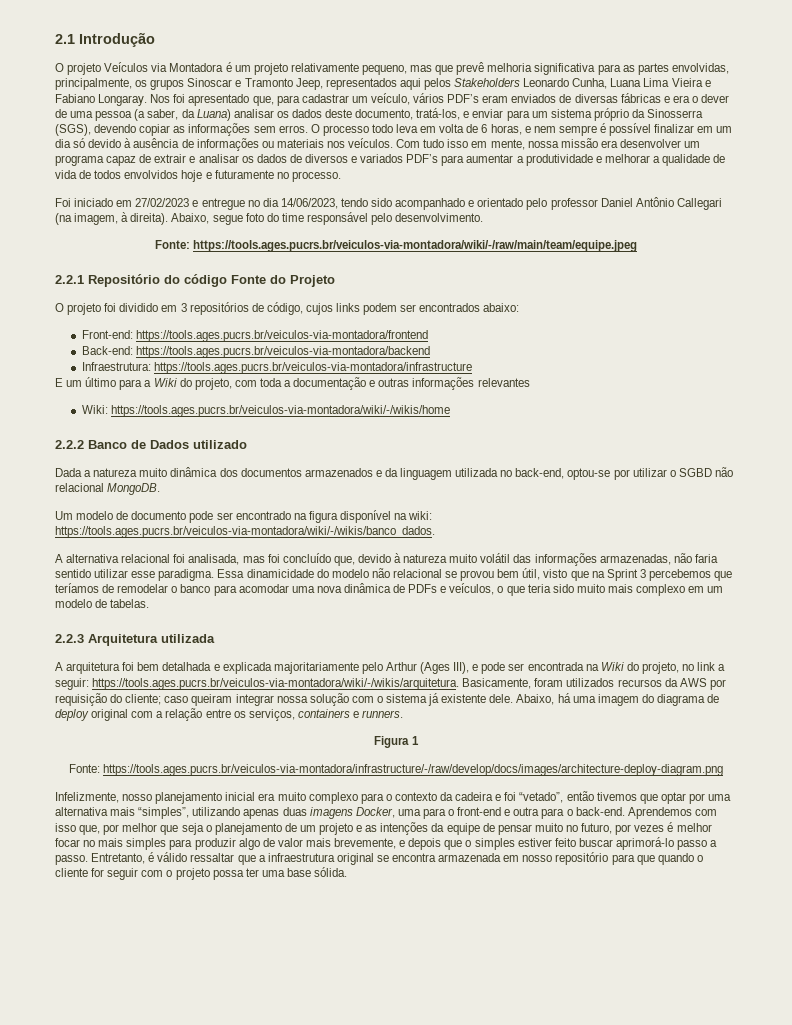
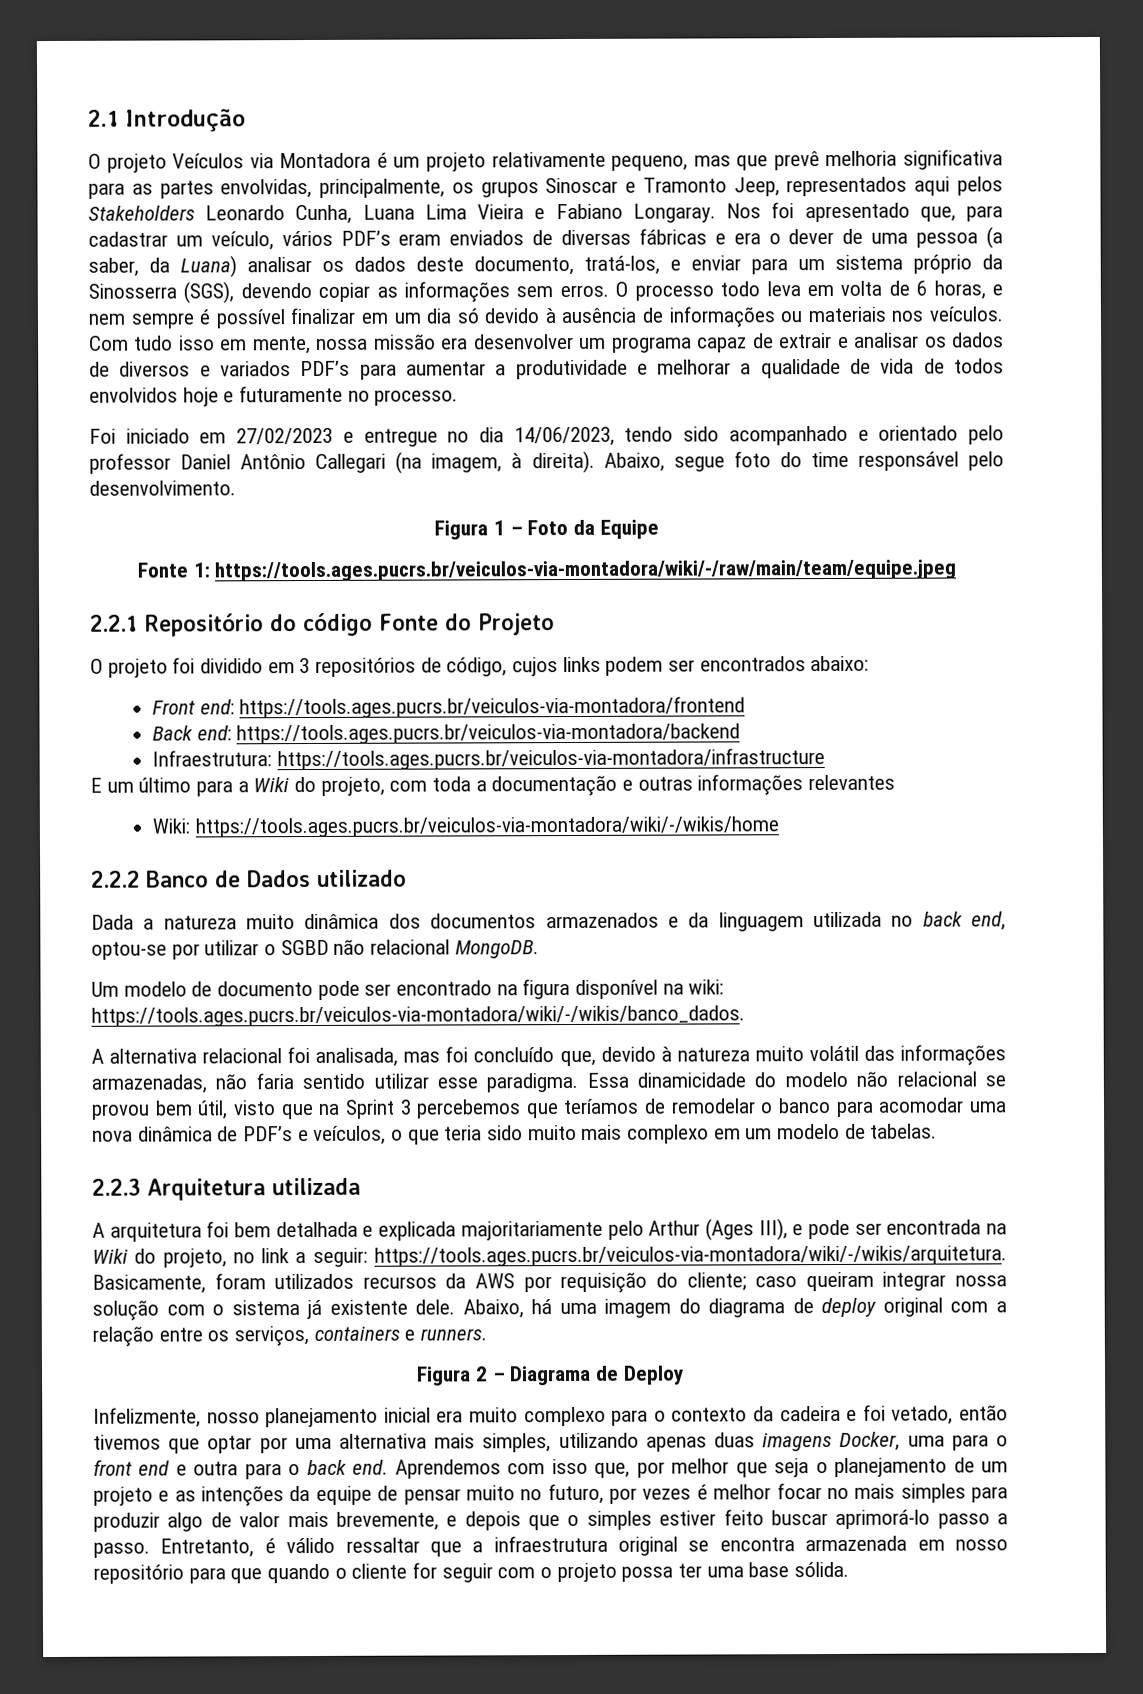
[154,240,190,249] Fonte: -> [434,519,659,540] [136,562,210,578] Figura 1 – Foto da Equipe // Fonte 1:
[81,330,133,339] Front-end: -> [152,699,235,715] Front end:
[81,346,133,355] Back-end: -> [152,725,232,741] Back end:
[515,468,565,479] back-end, -> [922,911,1007,931] back end,
[408,584,438,593] PDFs -> [243,1126,294,1142] PDF’s
[411,736,419,745] [68,764,724,776] 1 // Fonte: https://tools.ages.pucrs.br/veiculos-via-montadora/infrastructure/-/raw/develop/docs/images/architecture-deploy-diagram.png -> [474,1365,684,1386] 2 – Diagrama de Deploy
[519,792,564,803] “vetado”, -> [891,1405,954,1425] vetado,
[138,807,190,819] “simples”, -> [482,1433,552,1453] simples,
[457,807,502,816] front-end -> [93,1459,171,1476] front end
[575,807,625,816] back-end. -> [306,1459,389,1476] back end.

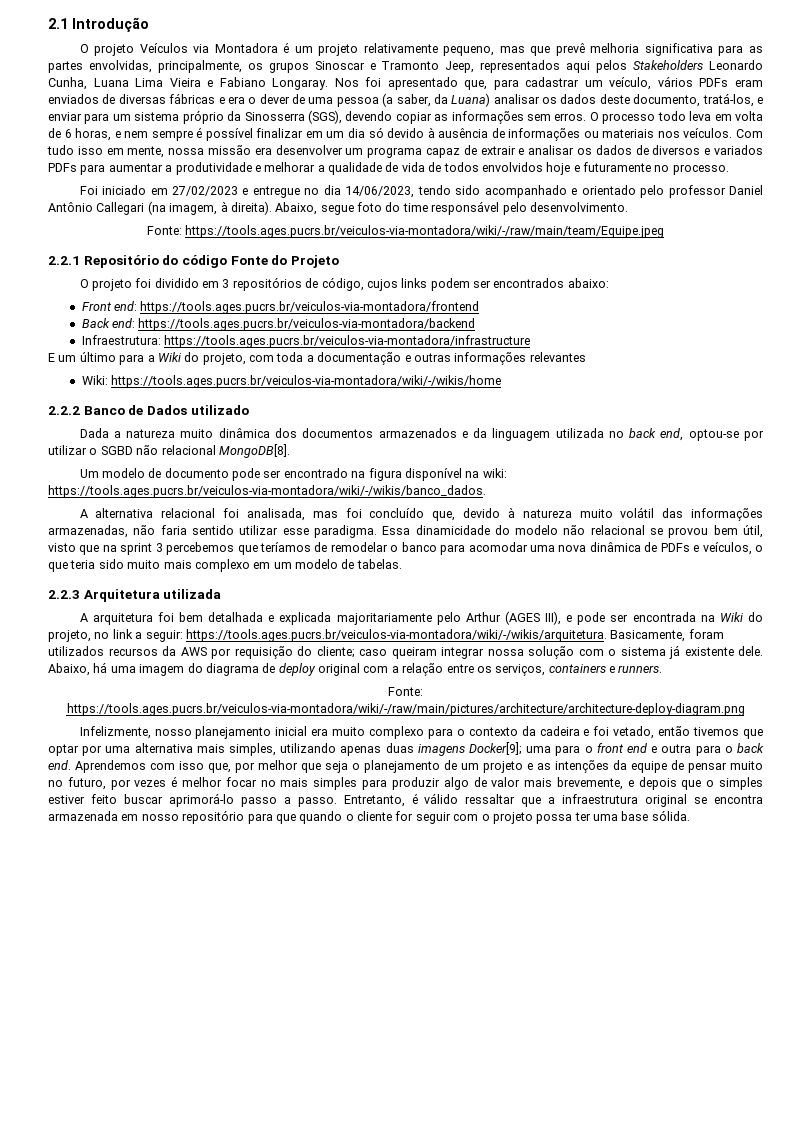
[340,230,391,246] PDF’s -> [699,78,729,87] PDFs
[300,360,351,377] PDF’s -> [48,163,77,172] PDFs
[434,519,659,540] [136,559,957,582] Figura 1 – Foto da Equipe // Fonte 1: https://tools.ages.pucrs.br/veiculos-via-montadora/wiki/-/raw/main/team/equipe.jpeg -> [146,225,665,238] Fonte: https://tools.ages.pucrs.br/veiculos-via-montadora/wiki/-/raw/main/team/Equipe.jpeg
[454,940,539,959] MongoDB. -> [218,444,290,458] MongoDB[8].
[344,1099,395,1119] Sprint -> [120,543,153,555] sprint
[243,1126,294,1142] PDF’s -> [660,543,690,552] PDFs
[704,1218,754,1241] (Ages -> [504,611,540,625] (AGES
[416,1365,684,1386] Figura 2 – Diagrama de Deploy -> [388,687,423,696] [66,703,745,716] Fonte: https://tools.ages.pucrs.br/veiculos-via-montadora/wiki/-/raw/main/pictures/architecture/architecture-deploy-diagram.png
[839,1431,901,1451] Docker, -> [468,742,522,755] Docker[9];

